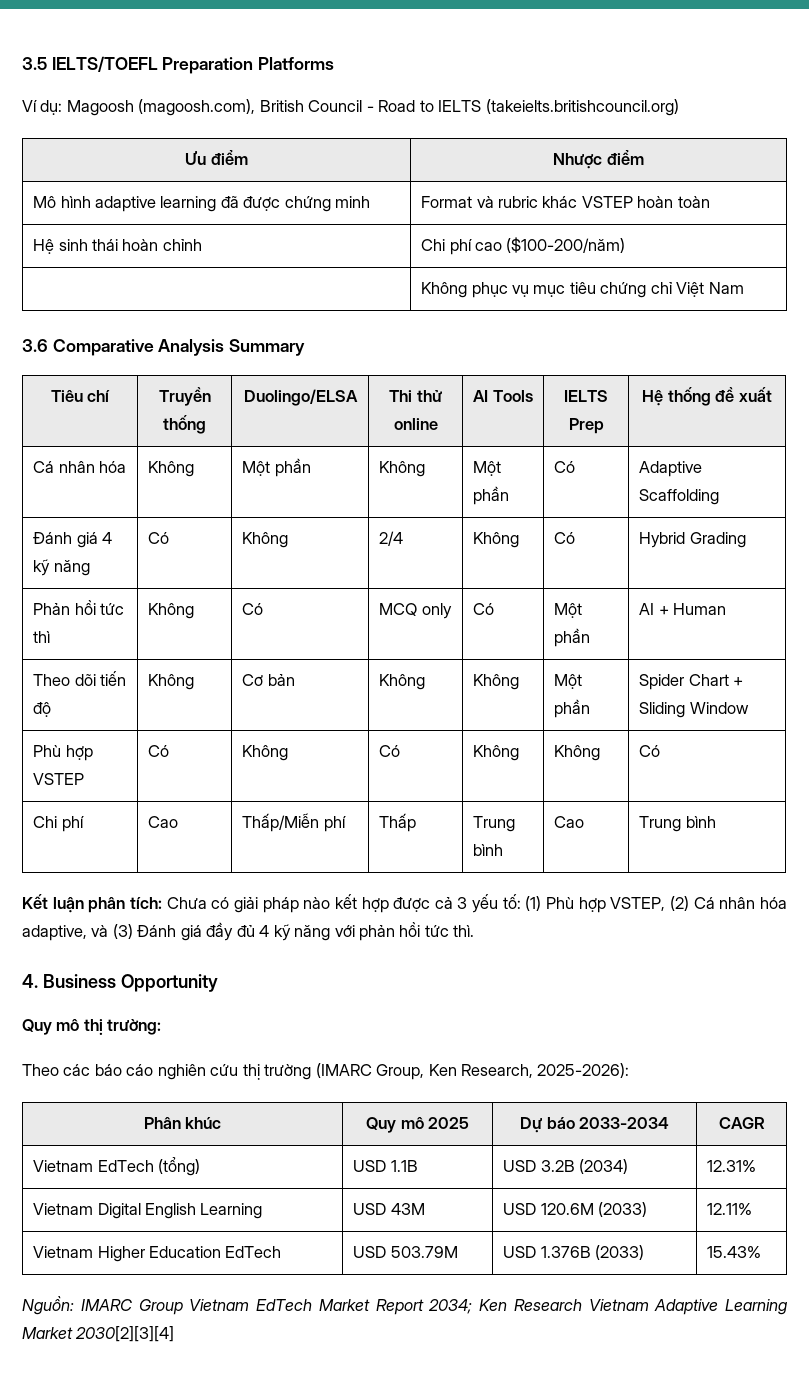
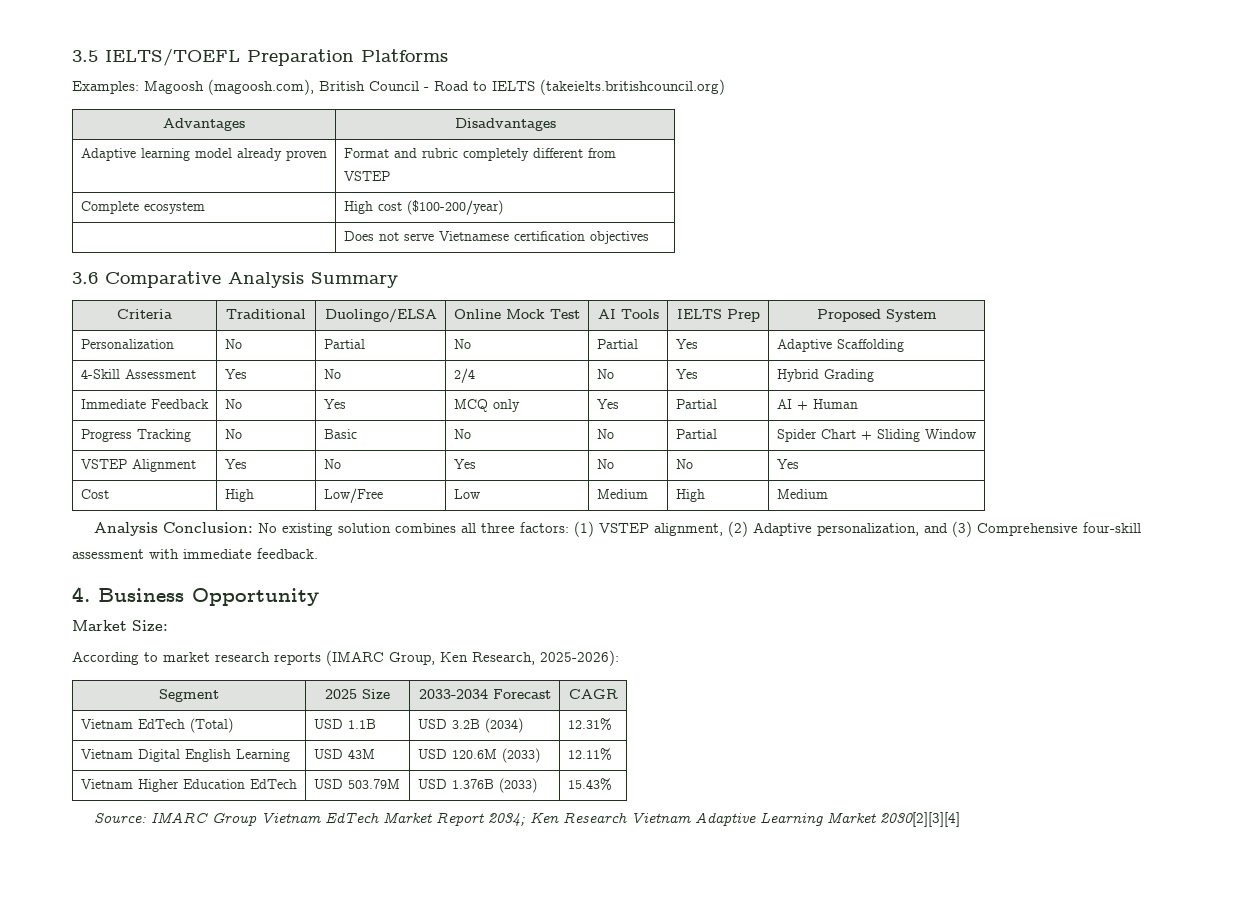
[22,100,63,115] Ví dụ: -> [72,81,139,94] Examples:
[185,150,248,165] [553,150,644,169] [33,196,371,212] [421,196,710,208] [33,239,202,254] [421,237,626,255] [421,282,744,298] [22,339,306,356] [50,390,111,402] [158,387,211,406] [163,415,206,434] [243,389,358,406] [389,390,442,402] [393,418,438,430] [473,390,533,402] [564,390,608,402] [568,418,604,434] [642,387,772,406] [33,461,127,473] [148,461,195,477] [242,458,311,477] [379,461,426,477] [473,461,502,476] [473,486,510,505] [554,461,576,473] [639,461,703,477] [639,489,720,505] [33,532,113,548] [33,559,90,576] [148,532,170,544] [242,532,289,548] Ưu điểm | Nhược điểm // Mô hình adaptive learning đã được chứng minh | Format và rubric khác VSTEP hoàn toàn // Hệ sinh thái hoàn chỉnh | Chi phí cao ($100-200/năm) // | Không phục vụ mục tiêu chứng chỉ Việt Nam // 3.6 Comparative Analysis Summary // Tiêu chí | Truyền thống | Duolingo/ELSA | Thi thử online | AI Tools | IELTS Prep | Hệ thống đề xuất // Cá nhân hóa | Không | Một phần | Không | Một phần | Có | Adaptive Scaffolding // Đánh giá 4 kỹ năng | Có | Không -> [163,118,245,131] [454,118,556,131] [80,148,327,161] [343,148,616,161] [343,171,390,181] [80,201,205,214] [343,200,503,215] [343,231,649,244] [72,271,398,288] [117,309,172,319] [226,309,306,319] [324,309,437,323] [454,309,580,319] [597,309,659,319] [676,309,760,322] [816,309,937,322] [80,339,174,349] [224,339,242,349] [323,339,365,349] [453,339,471,349] [596,339,638,349] [675,339,698,349] [776,339,904,352] [80,369,196,379] [224,369,247,379] [323,369,341,379] Advantages | Disadvantages // Adaptive learning model already proven | Format and rubric completely different from VSTEP // Complete ecosystem | High cost ($100-200/year) // | Does not serve Vietnamese certification objectives // 3.6 Comparative Analysis Summary // Criteria | Traditional | Duolingo/ELSA | Online Mock Test | AI Tools | IELTS Prep | Proposed System // Personalization | No | Partial | No | Partial | Yes | Adaptive Scaffolding // 4-Skill Assessment | Yes | No
[473,532,520,548] [554,532,576,544] Không | Có -> [596,369,614,379] [675,369,698,379] No | Yes
[33,600,125,615] [33,631,51,643] [148,603,195,619] [242,603,264,615] Phản hồi tức thì | Không | Có -> [80,399,209,409] [224,399,242,409] [323,399,346,409] Immediate Feedback | No | Yes
[473,603,495,615] [554,603,583,618] [554,628,591,647] Có | Một phần -> [596,399,619,409] [675,399,717,409] Yes | Partial
[33,671,127,686] [33,702,52,717] [148,674,195,690] [242,674,295,686] [379,674,426,690] [473,674,520,690] [554,674,583,689] [554,699,591,718] Theo dõi tiến độ | Không | Cơ bản | Không | Không | Một phần -> [80,429,191,442] [224,429,242,439] [323,429,357,439] [453,429,471,439] [596,429,614,439] [675,429,717,439] Progress Tracking | No | Basic | No | No | Partial
[33,745,93,761] [33,773,85,785] [148,745,170,757] [242,745,289,761] [379,745,401,757] [473,745,520,761] [554,745,601,761] [639,745,661,757] [33,816,84,832] [148,816,179,828] [242,813,346,832] [379,813,417,832] [473,816,516,832] [473,844,504,856] [554,816,585,828] [639,816,716,832] [22,894,788,913] [22,922,475,941] [22,974,218,992] [22,1019,162,1035] [22,1064,312,1080] Phù hợp VSTEP | Có | Không | Có | Không | Không | Có // Chi phí | Cao | Thấp/Miễn phí | Thấp | Trung bình | Cao | Trung bình // Kết luận phân tích: Chưa có giải pháp nào kết hợp được cả 3 yếu tố: (1) Phù hợp VSTEP, (2) Cá nhân hóa adaptive, và (3) Đánh giá đầy đủ 4 kỹ năng với phản hồi tức thì. // 4. Business Opportunity // Quy mô thị trường: // Theo các báo cáo nghiên cứu thị trường -> [80,459,196,472] [224,459,247,469] [323,459,341,469] [453,459,476,469] [596,459,614,469] [675,459,693,469] [776,459,799,469] [80,489,109,499] [224,489,254,502] [323,488,383,503] [453,489,480,499] [596,489,648,499] [675,489,705,502] [776,489,828,499] [93,521,1141,537] [72,548,318,559] [72,587,319,606] [72,620,168,632] [72,651,321,665] VSTEP Alignment | Yes | No | Yes | No | No | Yes // Cost | High | Low/Free | Low | Medium | High | Medium // Analysis Conclusion: No existing solution combines all three factors: (1) VSTEP alignment, (2) Adaptive personalization, and (3) Comprehensive four-skill assessment with immediate feedback. // 4. Business Opportunity // Market Size: // According to market research reports
[143,1117,222,1129] [366,1117,424,1133] Phân khúc | Quy mô -> [159,689,219,702] Segment |
[520,1117,575,1133] | Dự báo -> [362,689,390,699] Size |
(669, 1123) none -> [492,689,551,699] Forecast
[158,1157,201,1176] (tổng) -> [189,718,233,733] (Total)
[22,1296,74,1315] Nguồn: -> [93,813,146,823] Source:

